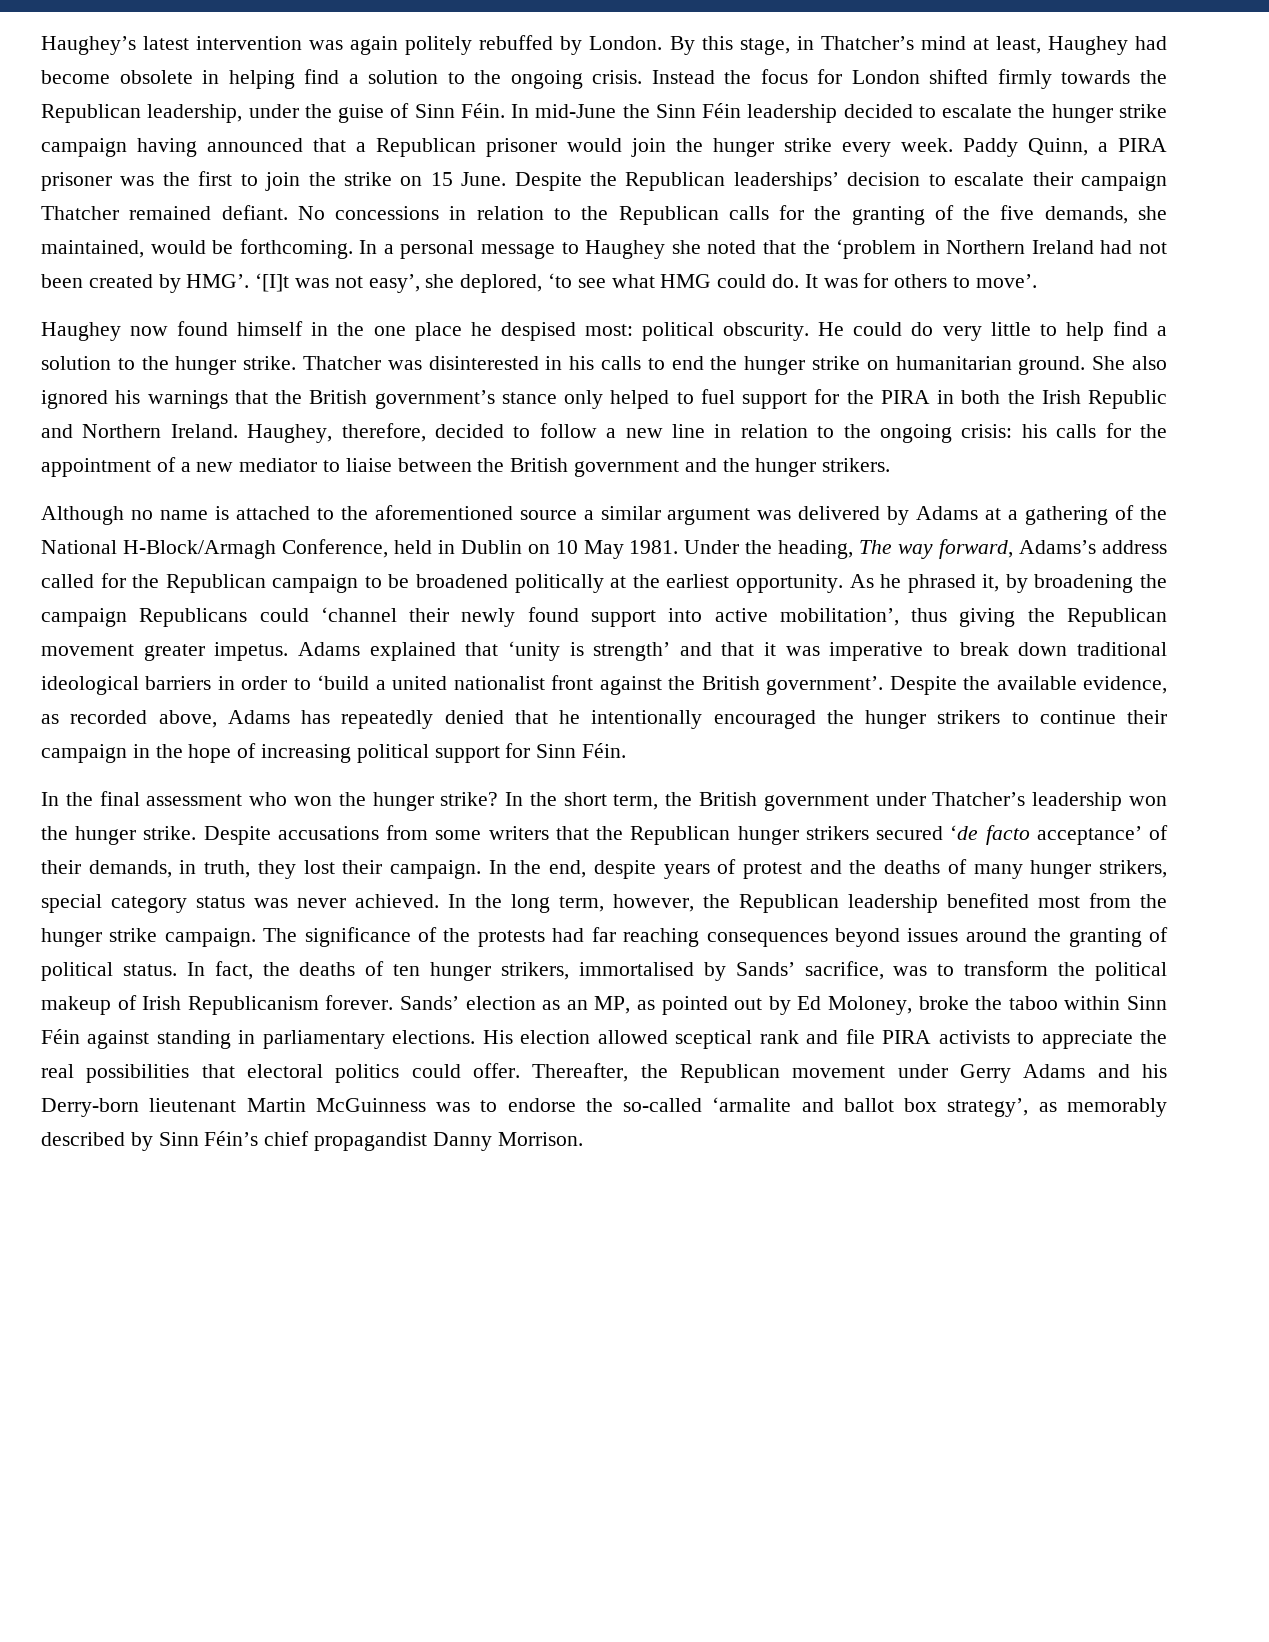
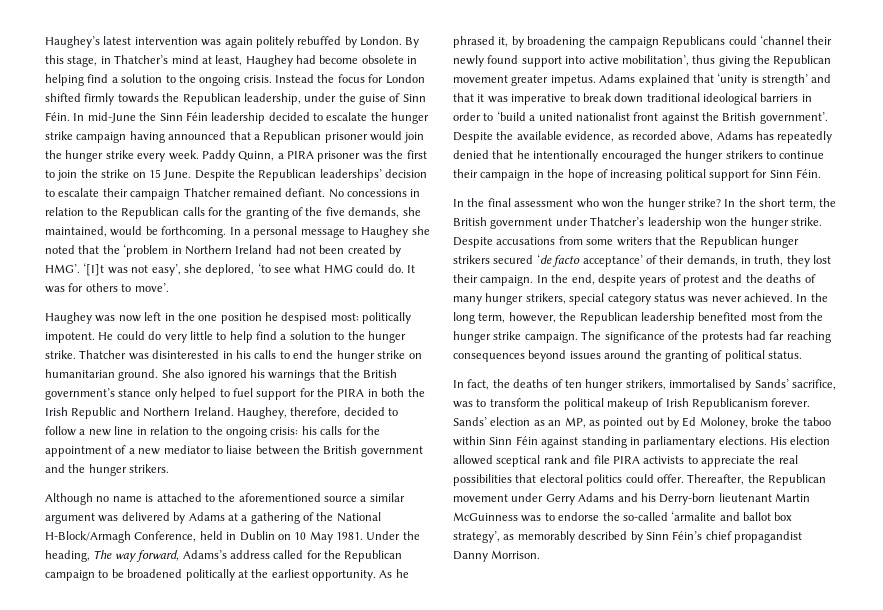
[130,321,304,336] now found himself -> [95,312,162,322] was now left
[414,322,462,341] place -> [220,313,262,324] position
[642,322,810,341] political obscurity. -> [362,312,412,324] [45,332,95,343] politically impotent.
(177, 970) none -> (802, 355) //

